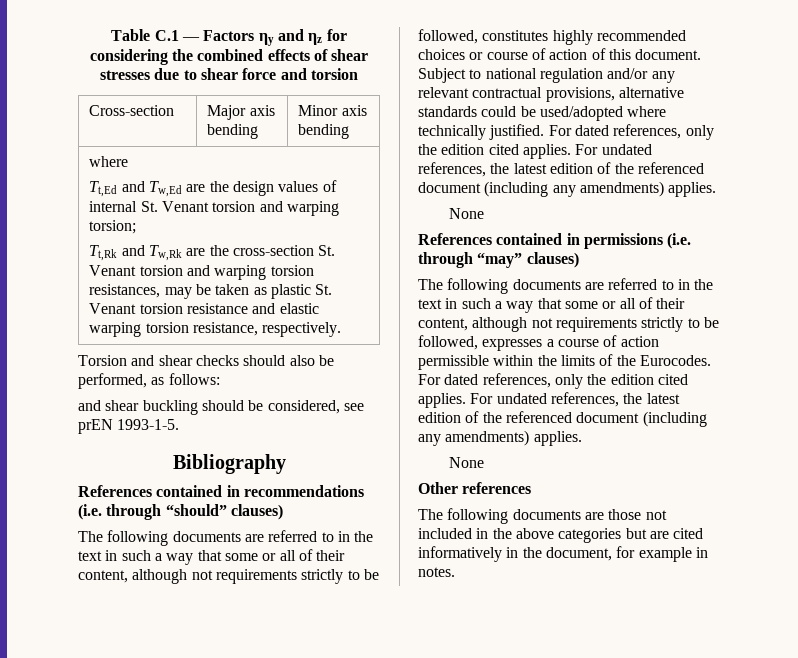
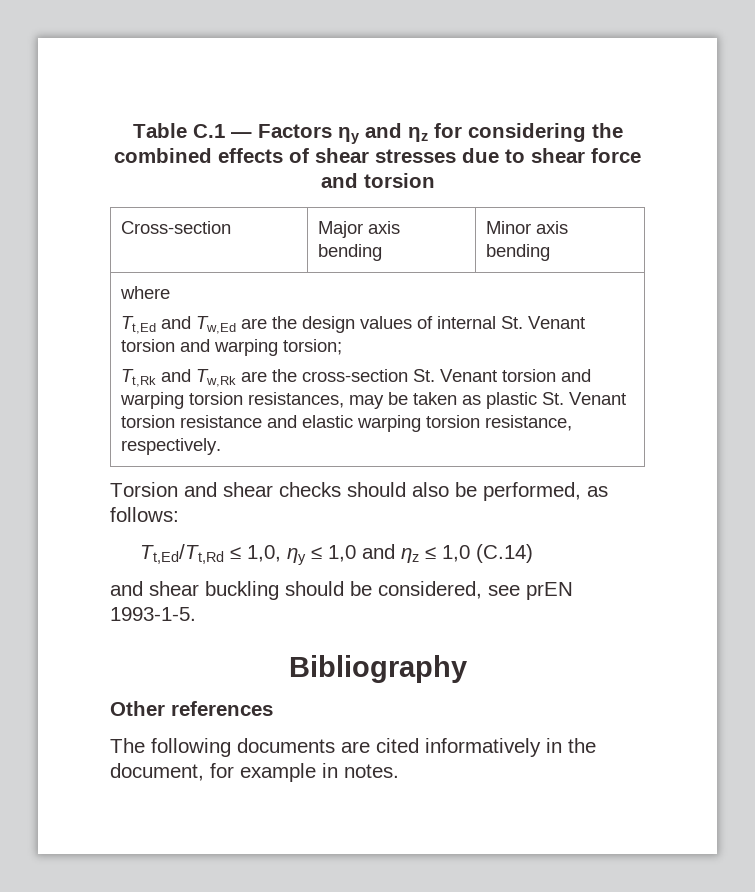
(220, 379) none -> [139,544,533,565] // Tt,Ed/Tt,Rd ≤ 1,0, ηy ≤ 1,0 and ηz ≤ 1,0 (C.14)
[78,485,364,497] [78,504,283,520] [78,530,374,546] [78,549,346,565] [78,569,379,584] [418,29,686,45] [418,48,702,60] [418,68,675,83] [418,87,684,102] [418,106,667,121] [418,124,714,140] [418,144,652,159] [418,162,704,177] [418,181,717,197] [448,208,484,219] [418,233,692,249] [418,252,579,268] [418,278,714,294] [418,297,686,313] [418,317,719,332] [418,335,659,351] [418,354,711,370] [418,373,688,389] [418,392,680,408] [418,411,707,427] [418,430,582,446] [448,457,484,468] // References contained in recommendations (i.e. through “should” clauses) // The following documents are referred to in the text in such a way that some or all of their content, although not requirements strictly to be followed, constitutes highly recommended choices or course of action of this document. Subject to national regulation and/or any relevant contractual provisions, alternative standards could be used/adopted where technically justified. For dated references, only the edition cited applies. For undated references, the latest edition of the referenced document (including any amendments) applies. // None // References contained in permissions (i.e. through “may” clauses) // The following documents are referred to in the text in such a way that some or all of their content, although not requirements strictly to be followed, expresses a course of action permissible within the limits of the Eurocodes. For dated references, only the edition cited applies. For undated references, the latest edition of the referenced document (including any amendments) applies. // None -> (467, 669) none
[608,509,667,520] [418,528,669,543] those not included in the above categories but are -> (370, 747) none

